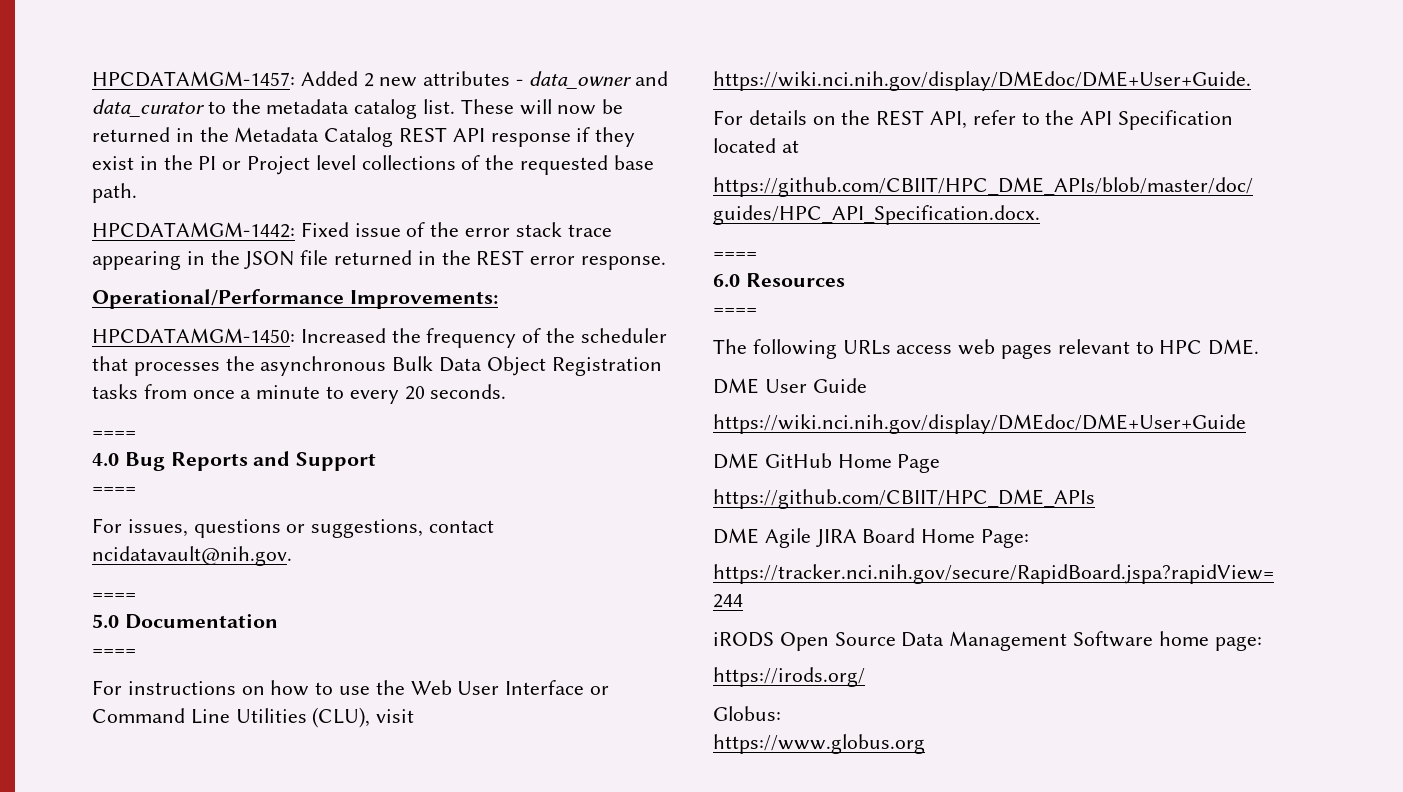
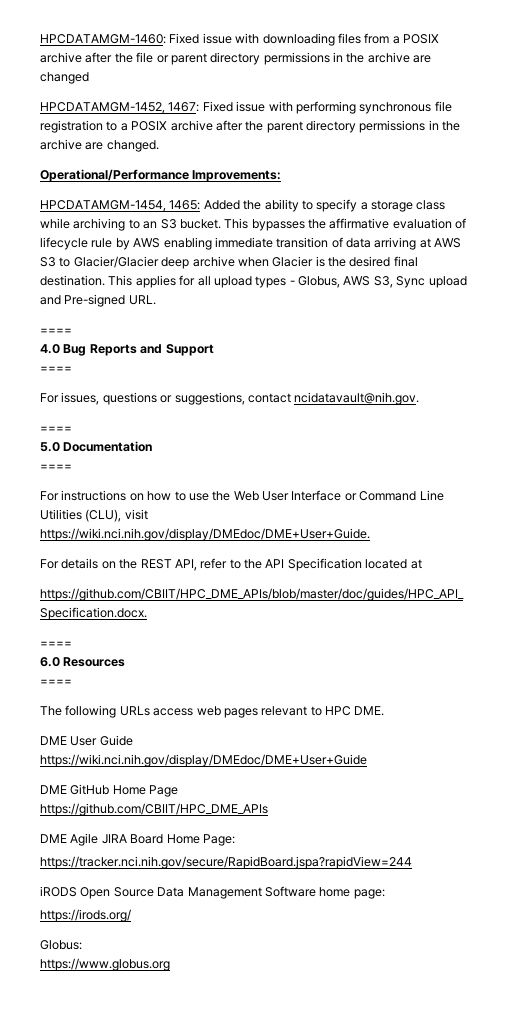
[92,71,668,89] [92,99,624,119] [92,127,636,147] [92,155,654,175] [92,183,137,203] [92,222,612,238] [92,250,667,270] [92,289,498,309] [92,328,667,348] [92,356,662,376] [92,384,507,404] HPCDATAMGM-1457: Added 2 new attributes - data_owner and data_curator to the metadata catalog list. These will now be returned in the Metadata Catalog REST API response if they exist in the PI or Project level collections of the requested base path. // HPCDATAMGM-1442: Fixed issue of the error stack trace appearing in the JSON file returned in the REST error response. // Operational/Performance Improvements: // HPCDATAMGM-1450: Increased the frequency of the scheduler that processes the asynchronous Bulk Data Object Registration tasks from once a minute to every 20 seconds. -> [40,33,439,46] [40,52,432,65] [40,72,89,84] [40,101,452,114] [40,120,461,133] [40,139,159,152] [40,169,282,182] [40,199,446,212] [40,218,467,231] [40,237,462,250] [40,256,418,269] [40,275,467,288] [40,294,156,307] HPCDATAMGM-1460: Fixed issue with downloading files from a POSIX archive after the file or parent directory permissions in the archive are changed // HPCDATAMGM-1452, 1467: Fixed issue with performing synchronous file registration to a POSIX archive after the parent directory permissions in the archive are changed. // Operational/Performance Improvements: // HPCDATAMGM-1454, 1465: Added the ability to specify a storage class while archiving to an S3 bucket. This bypasses the affirmative evaluation of lifecycle rule by AWS enabling immediate transition of data arriving at AWS S3 to Glacier/Glacier deep archive when Glacier is the desired final destination. This applies for all upload types - Globus, AWS S3, Sync upload and Pre-signed URL.

